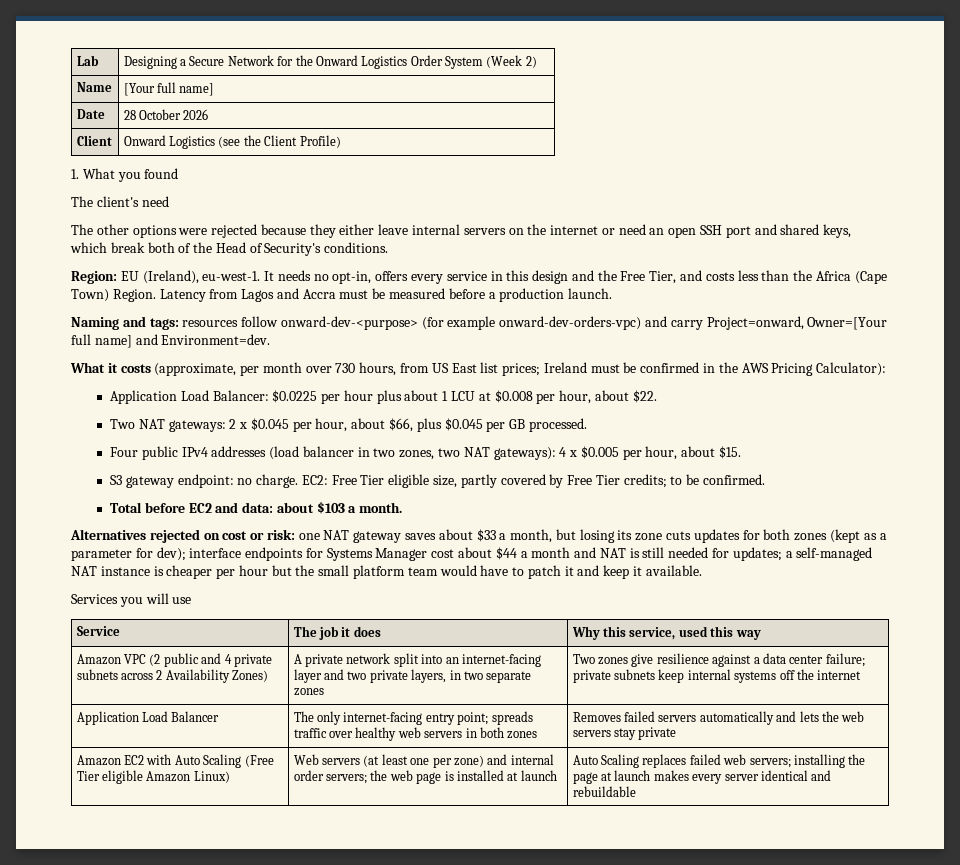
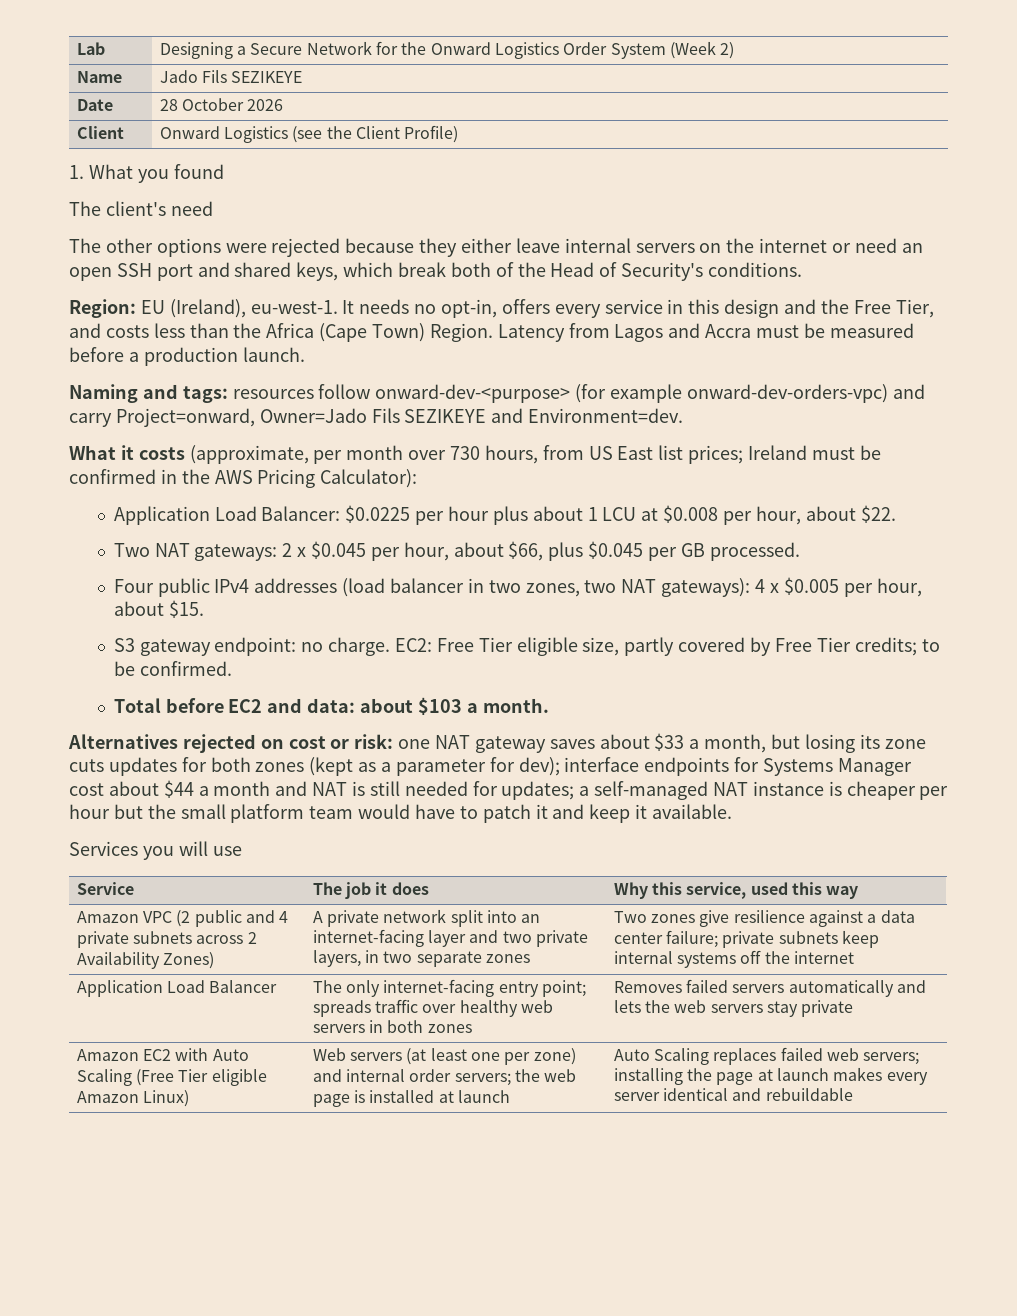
[123,82,215,96] [Your full name] -> [159,70,303,83] Jado Fils SEZIKEYE
[807,317,888,330] [71,334,132,348] Owner=[Your full name] -> [259,408,487,423] Owner=Jado Fils SEZIKEYE

